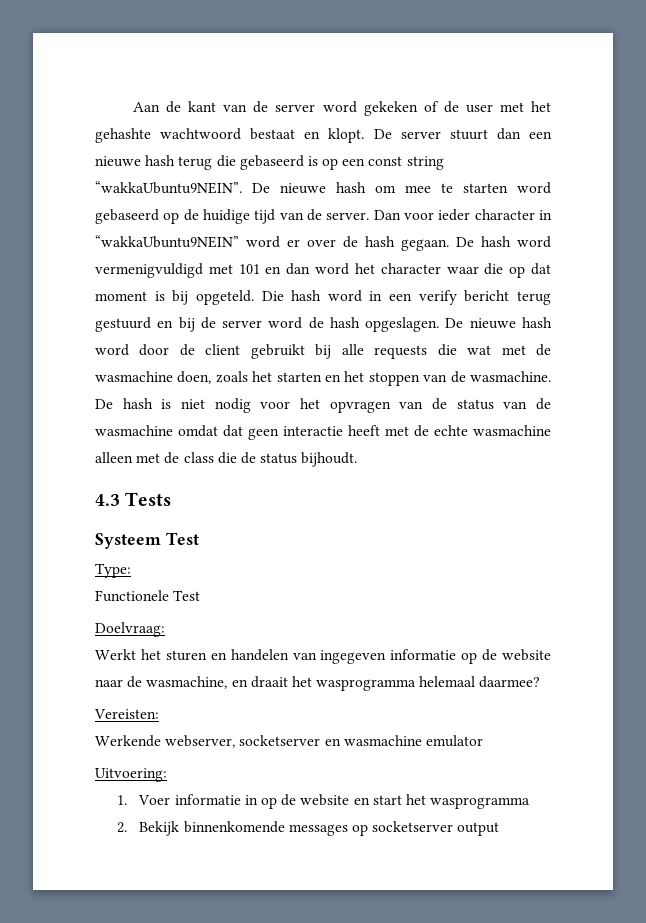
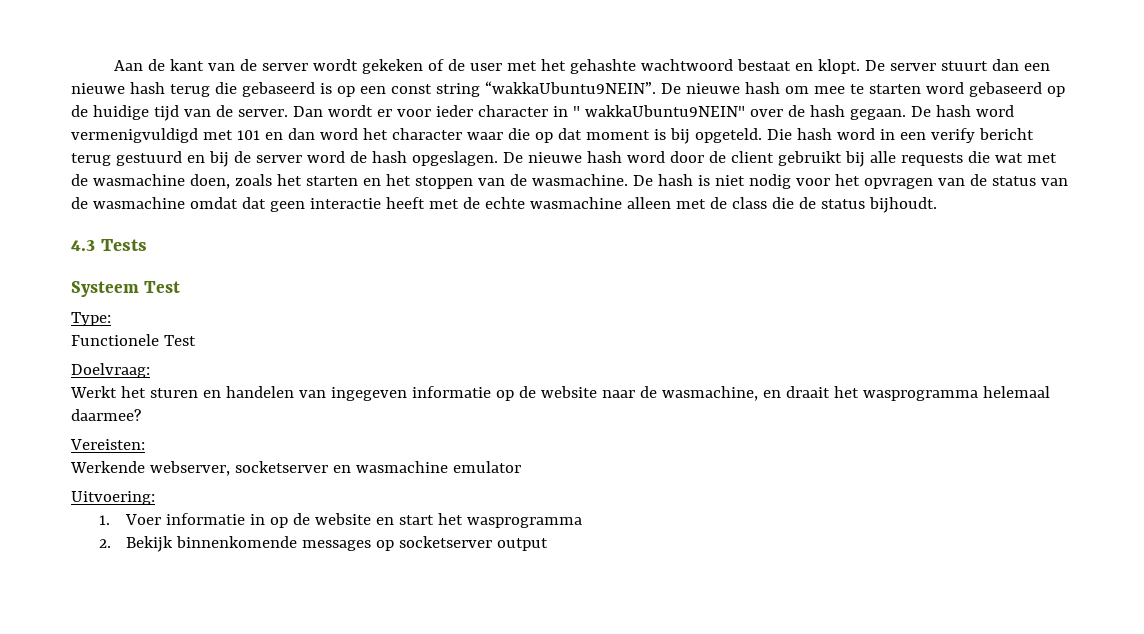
[322,101,357,113] word -> [312,59,358,71] wordt
(401, 215) none -> [327,105,392,117] wordt er
[95,235,300,248] “wakkaUbuntu9NEIN” word er -> [572,105,745,117] " wakkaUbuntu9NEIN"

